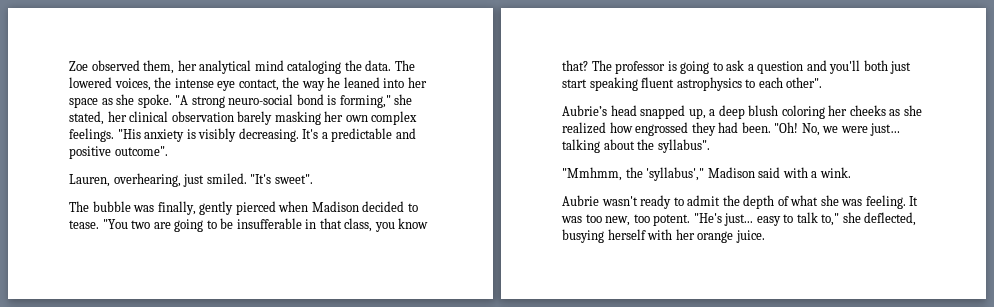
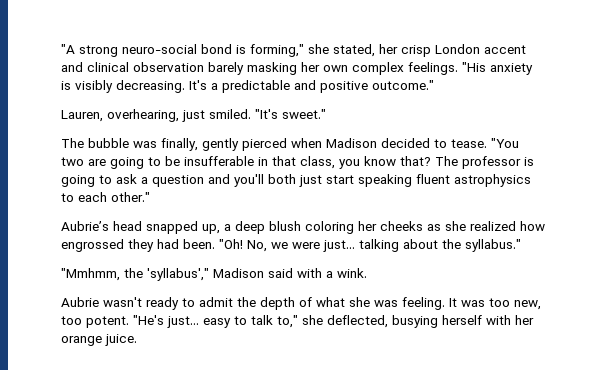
[69,60,415,74] [69,77,427,91] [69,94,172,108] Zoe observed them, her analytical mind cataloging the data. The lowered voices, the intense eye contact, the way he leaned into her space as she spoke. -> (61, 49) none
(127, 116) none -> [401,44,526,57] [61,62,83,72] crisp London accent and
[114,146,168,156] outcome". -> [372,80,434,90] outcome."
[274,174,313,184] sweet". -> [282,109,326,119] sweet."
[786,77,823,88] other". -> [111,192,150,202] other."
[657,139,710,153] syllabus". -> [465,239,521,252] syllabus."

